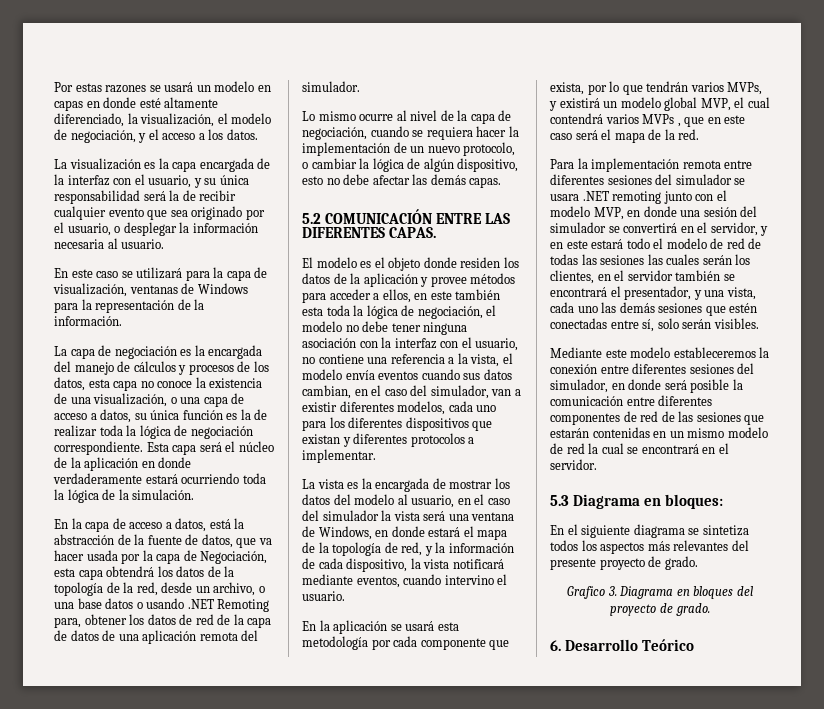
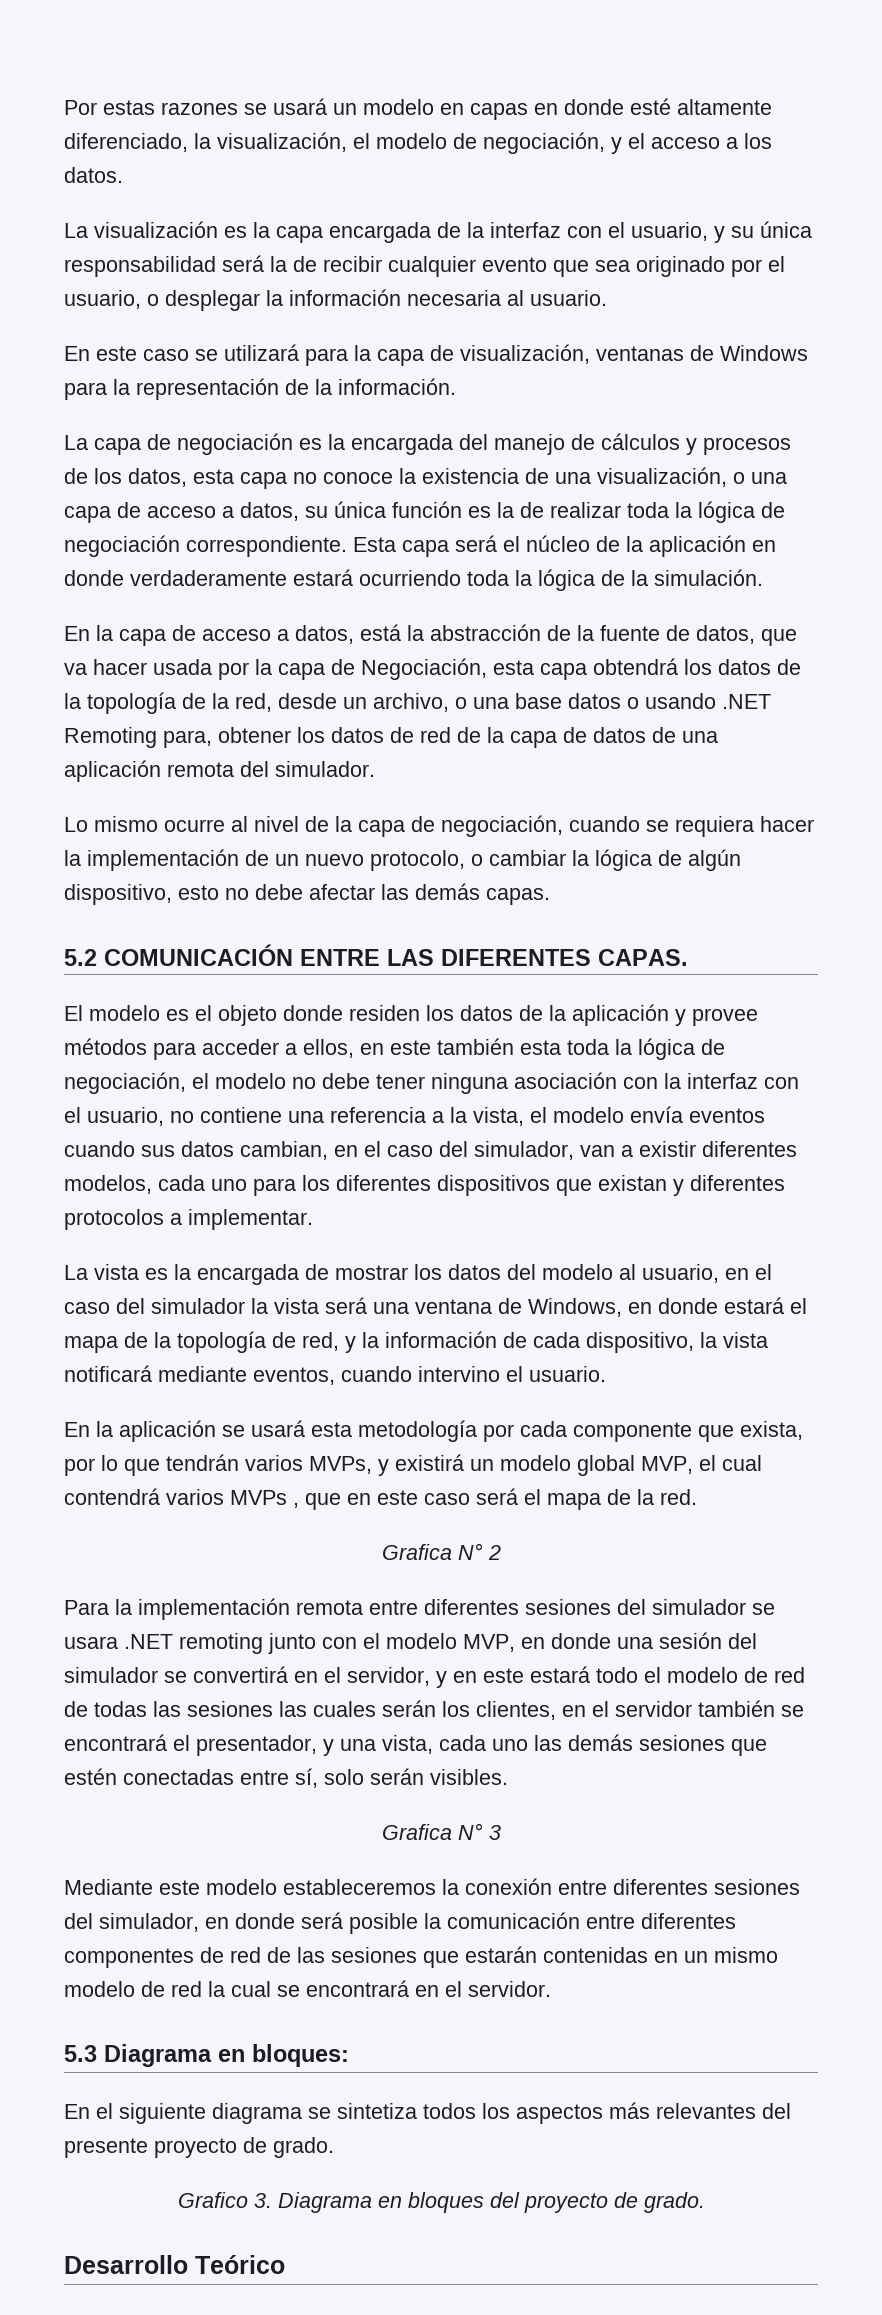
(700, 134) none -> [381,1543,501,1560] // Grafica N° 2
(759, 323) none -> [381,1823,501,1840] // Grafica N° 3
[550,640,561,651] 6. -> (705, 2202) none

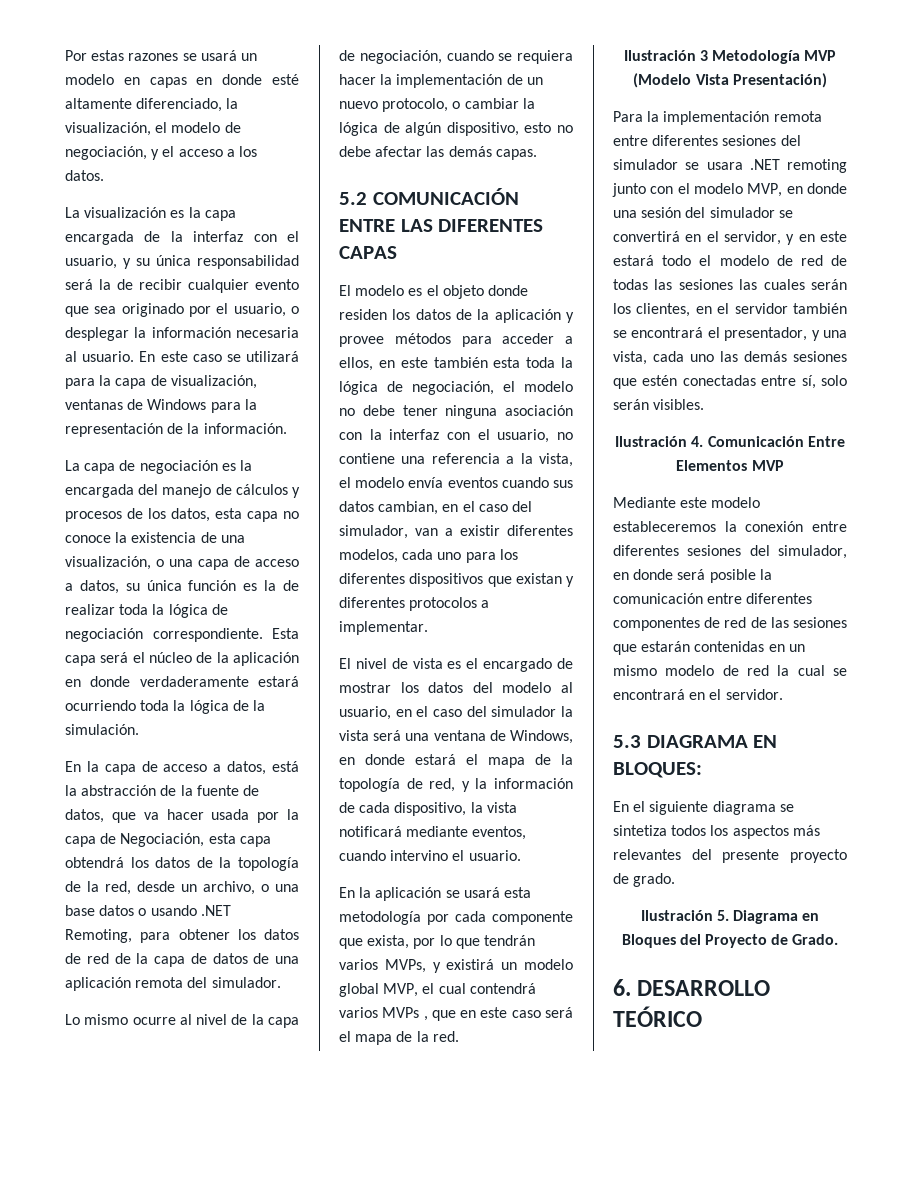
(607, 298) // -> (135, 356) none
[64,727,212,748] Remoting para, -> [65,929,171,943] Remoting, para
[598,949,688,966] CAPAS. -> [339,246,397,259] CAPAS
[64,1264,299,1285] La vista es la encargada -> [339,658,553,672] El nivel de vista es el encargado
[381,1543,501,1560] Grafica N° 2 -> [623,50,837,64] [633,73,827,88] Ilustración 3 Metodología MVP (Modelo Vista Presentación)
[381,1823,501,1840] Grafica N° 3 -> [615,436,845,447] [676,460,784,471] Ilustración 4. Comunicación Entre Elementos MVP
[104,2044,349,2067] Diagrama en bloques: -> [646,735,778,748] [613,762,702,778] DIAGRAMA EN BLOQUES:
[177,2192,705,2213] [64,2255,285,2274] Grafico 3. Diagrama en bloques del proyecto de grado. // Desarrollo Teórico -> [640,910,820,924] [621,934,839,948] [613,979,771,996] [613,1006,702,1027] Ilustración 5. Diagrama en Bloques del Proyecto de Grado. // 6. DESARROLLO TEÓRICO

